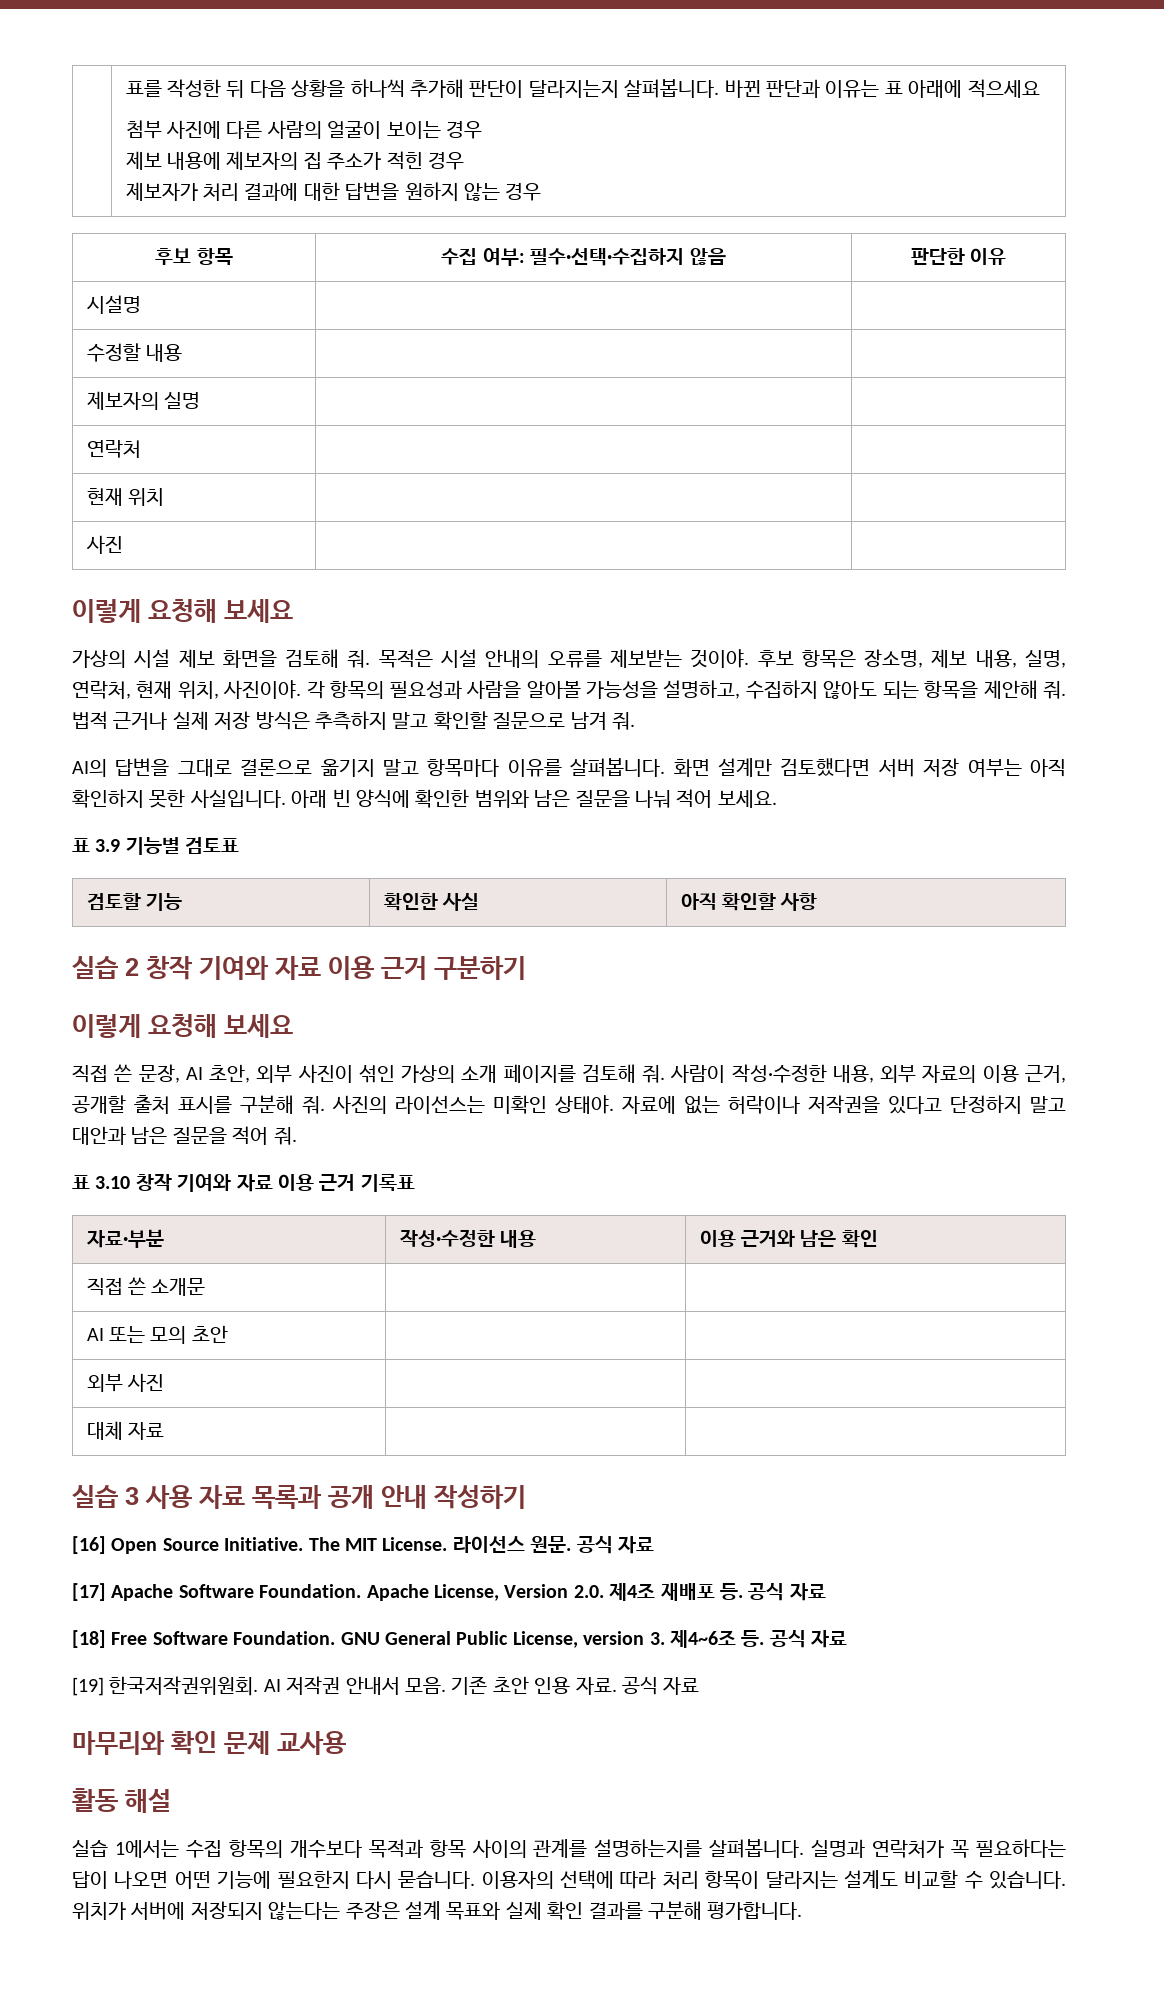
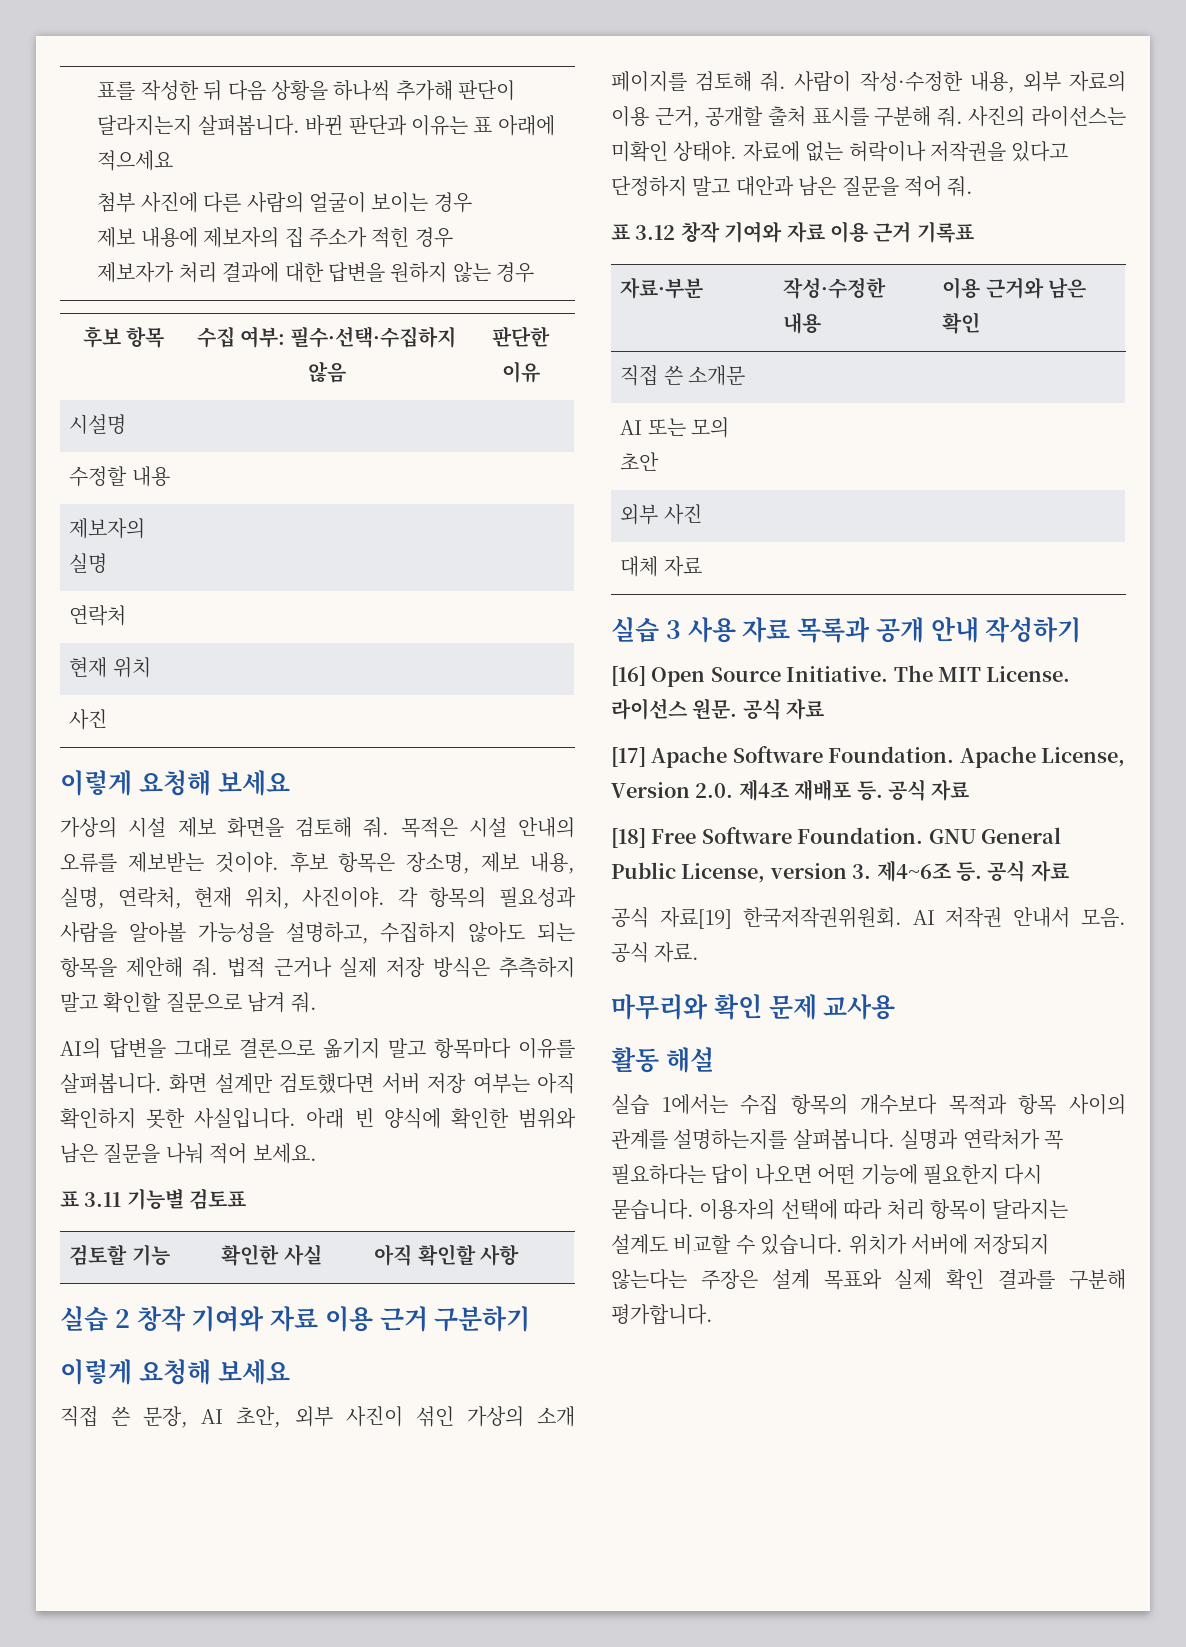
[95,839,121,852] 3.9 -> [84,1192,122,1207] 3.11
[95,1176,131,1189] 3.10 -> [635,225,676,240] 3.12
[72,1677,104,1696] [19] -> [611,907,732,929] 공식 자료[19]
[451,1676,571,1695] 기존 초안 인용 -> [611,942,649,963] 공식
[621,1677,700,1695] 공식 자료 -> (700, 952) none

